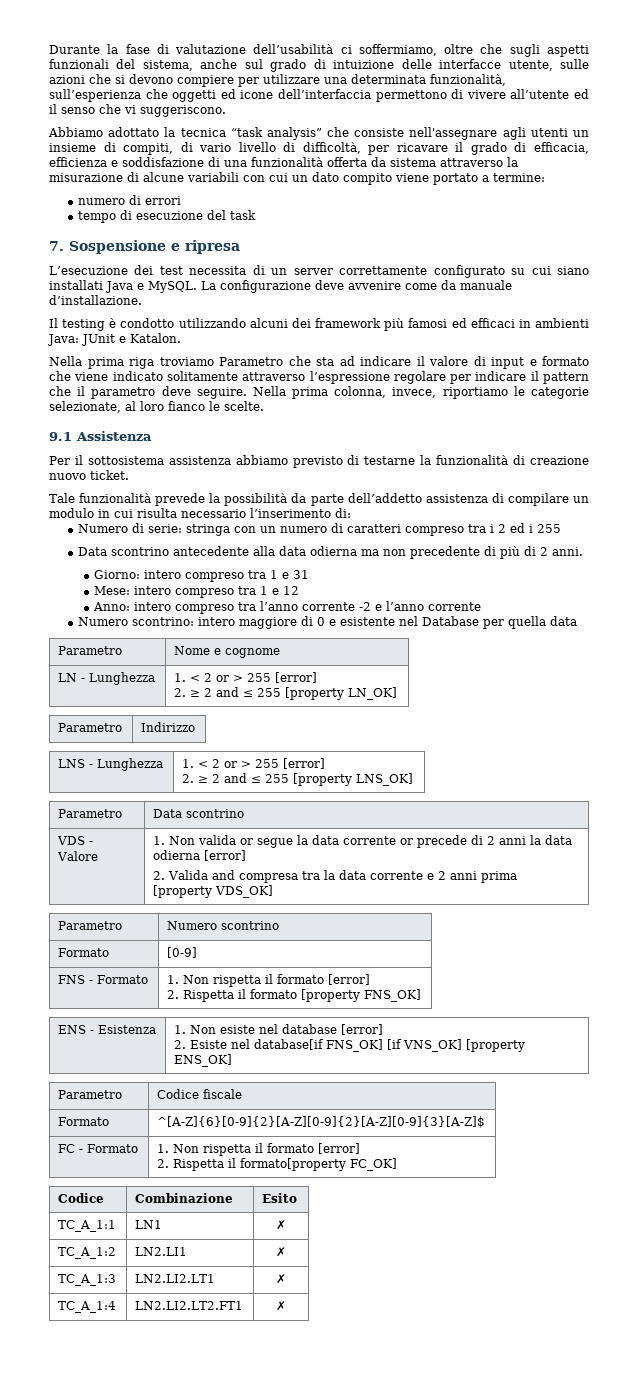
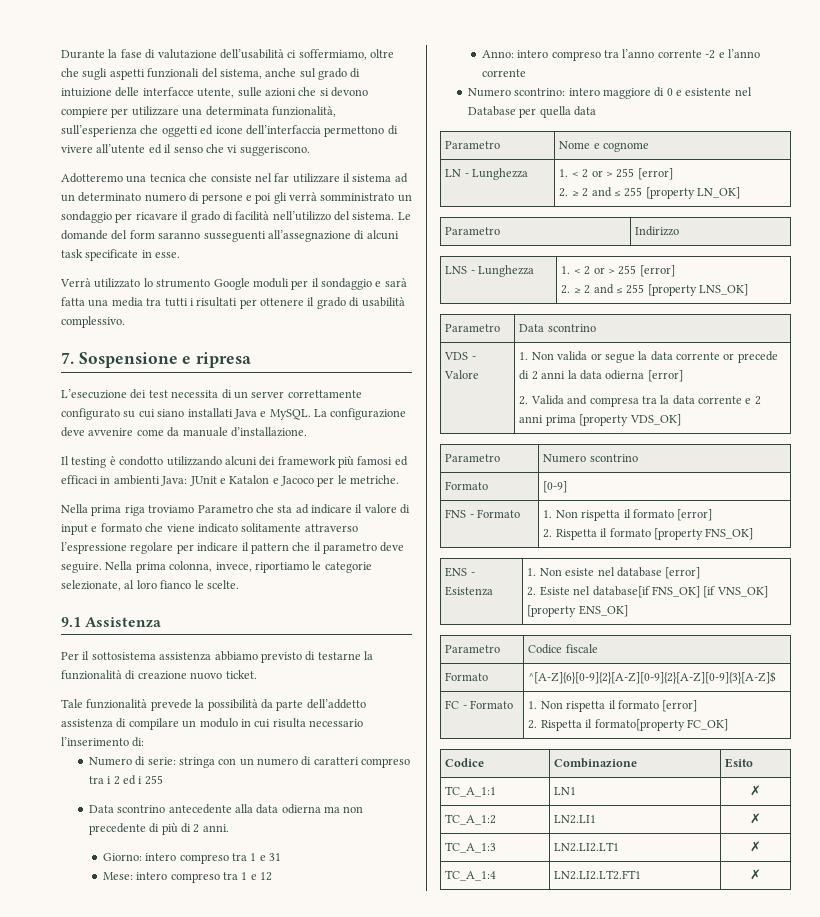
[48,127,589,140] [49,142,361,155] Abbiamo adottato la tecnica “task analysis” che consiste nell'assegnare agli utenti un insieme di compiti, di vario livello di difficoltà, -> [61,173,408,183] [61,192,412,204] [61,211,112,223] Adotteremo una tecnica che consiste nel far utilizzare il sistema ad un determinato numero di persone e poi gli verrà somministrato un sondaggio
[534,142,590,154] [49,157,518,167] [49,172,545,185] [77,195,181,205] [77,210,256,223] efficacia, efficienza e soddisfazione di una funzionalità offerta da sistema attraverso la misurazione di alcune variabili con cui un dato compito viene portato a termine: // numero di errori // tempo di esecuzione del task -> [235,211,411,221] [61,230,399,242] [61,249,181,261] [60,278,407,290] [61,297,405,309] [61,316,125,328] facilità nell’utilizzo del sistema. Le domande del form saranno susseguenti all’assegnazione di alcuni task specificate in esse. // Verrà utilizzato lo strumento Google moduli per il sondaggio e sarà fatta una media tra tutti i risultati per ottenere il grado di usabilità complessivo.
[130,333,181,343] Katalon. -> [229,475,400,487] Katalon e Jacoco per le metriche.

